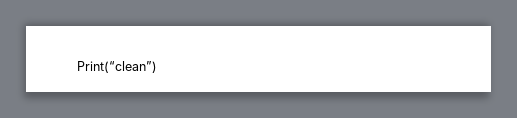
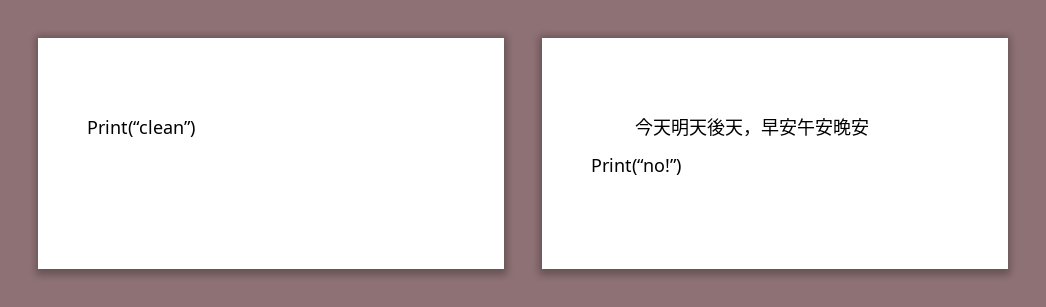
(157, 67) none -> [634,118,869,137] [591,158,681,175] // 今天明天後天，早安午安晚安 // Print(“no!”)

